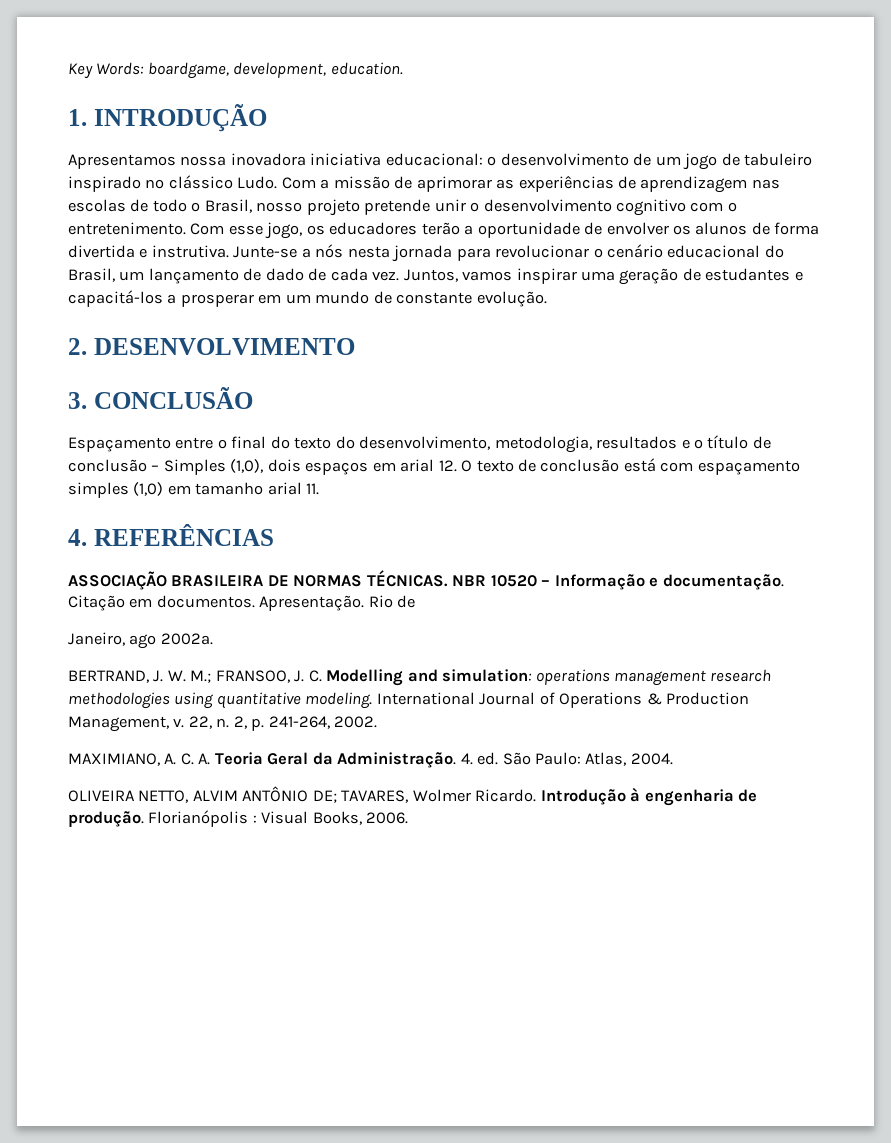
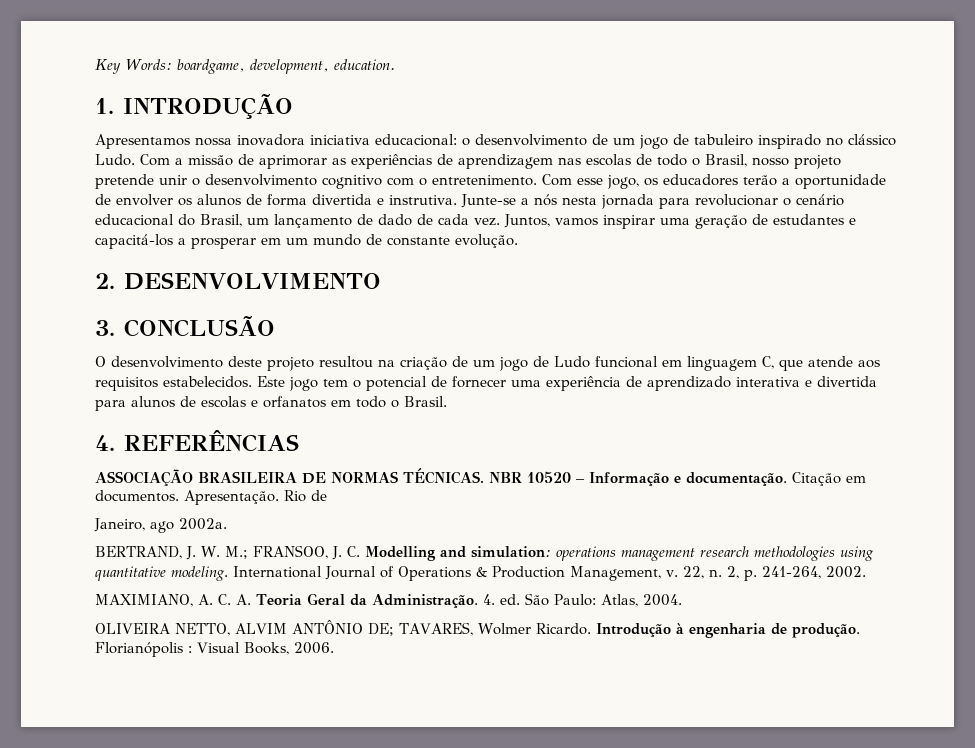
[68,435,771,453] [68,458,800,475] [68,482,320,498] Espaçamento entre o final do texto do desenvolvimento, metodologia, resultados e o título de conclusão – Simples (1,0), dois espaços em arial 12. O texto de conclusão está com espaçamento simples (1,0) em tamanho arial 11. -> [95,356,880,371] [95,376,877,391] [95,396,447,411] O desenvolvimento deste projeto resultou na criação de um jogo de Ludo funcional em linguagem C, que atende aos requisitos estabelecidos. Este jogo tem o potencial de fornecer uma experiência de aprendizado interativa e divertida para alunos de escolas e orfanatos em todo o Brasil.

